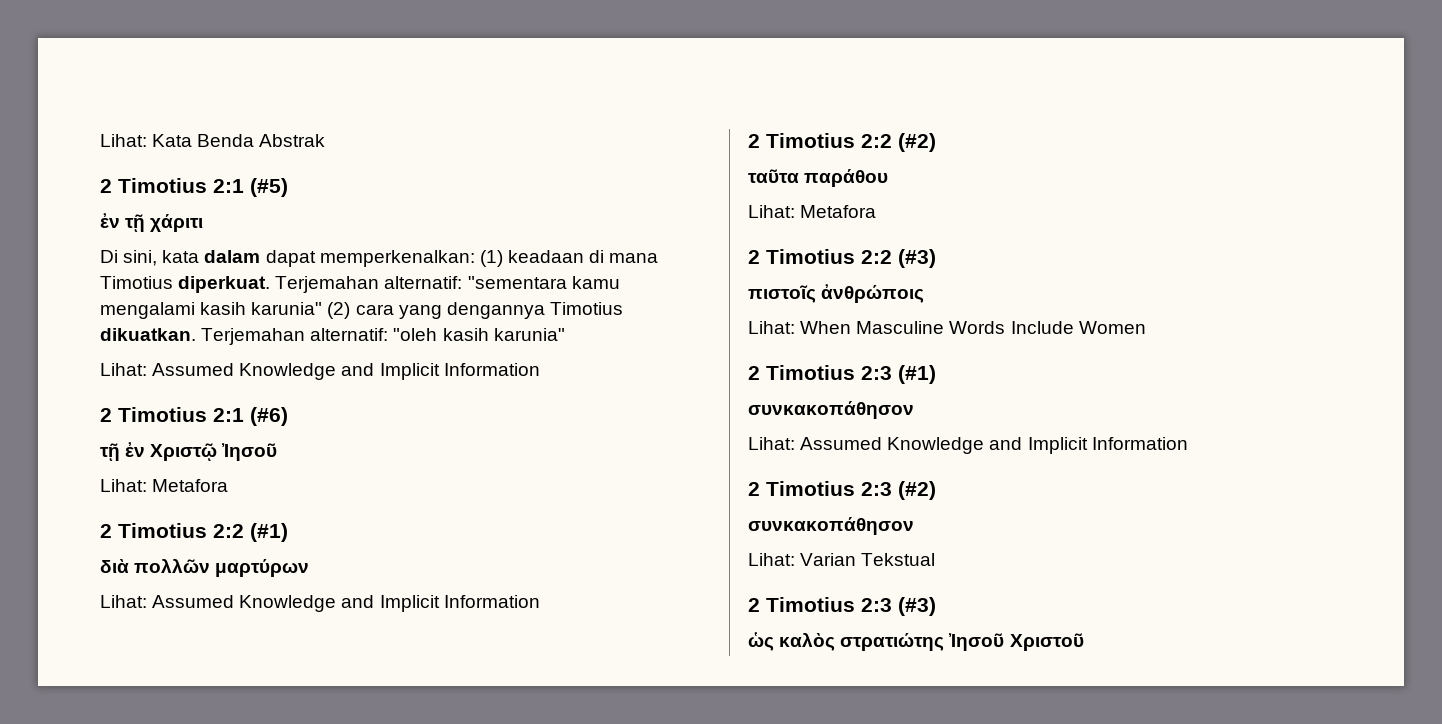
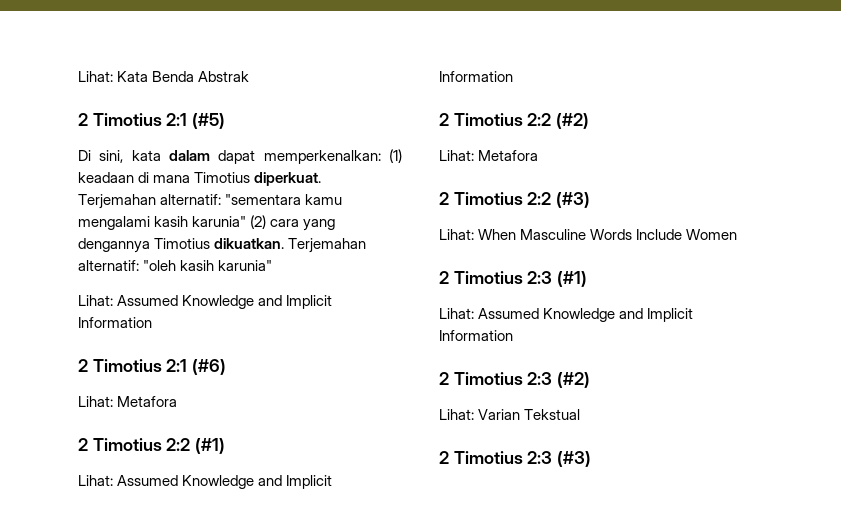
[100,213,204,232] // ἐν τῇ χάριτι -> (226, 121) none
[100,442,278,461] // τῇ ἐν Χριστῷ Ἰησοῦ -> (227, 367) none
[100,559,310,577] // διὰ πολλῶν μαρτύρων -> (226, 446) none
[748,169,889,187] // ταῦτα παράθου -> (590, 121) none
[748,284,925,303] // πιστοῖς ἀνθρώποις -> (591, 200) none
[748,401,914,419] // συνκακοπάθησον -> (588, 279) none
[748,517,914,535] // συνκακοπάθησον -> (591, 380) none
[748,632,1084,651] // ὡς καλὸς στρατιώτης Ἰησοῦ Χριστοῦ -> (592, 459) none

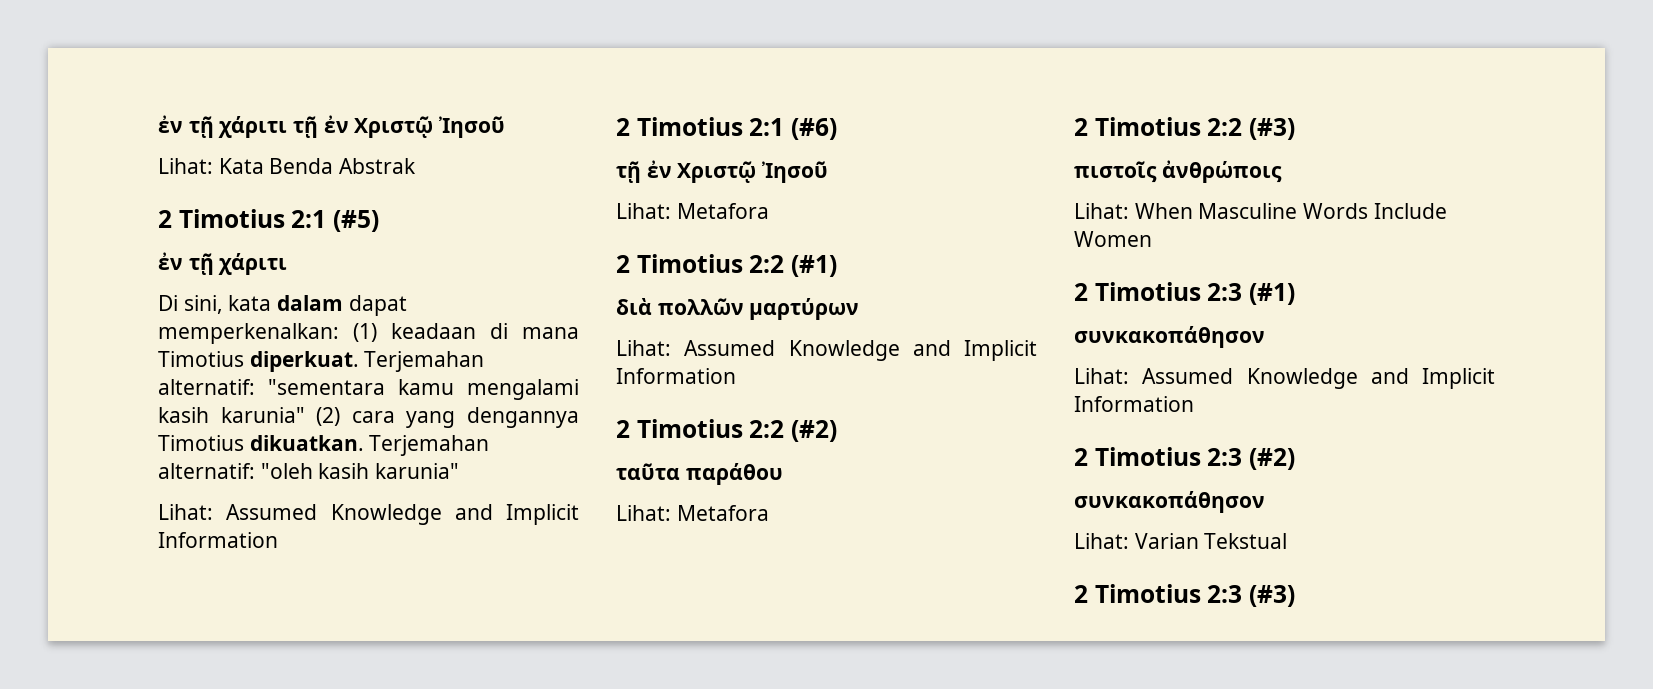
(78, 76) none -> [158,115,506,138] ἐν τῇ χάριτι τῇ ἐν Χριστῷ Ἰησοῦ //
(226, 121) none -> [158,252,288,275] // ἐν τῇ χάριτι
(227, 367) none -> [616,160,829,183] // τῇ ἐν Χριστῷ Ἰησοῦ
(226, 446) none -> [616,298,860,320] // διὰ πολλῶν μαρτύρων
(590, 121) none -> [616,463,783,485] // ταῦτα παράθου
(591, 200) none -> [1074,160,1282,183] // πιστοῖς ἀνθρώποις
(588, 279) none -> [1074,326,1265,348] // συνκακοπάθησον
(591, 380) none -> [1074,491,1265,513] // συνκακοπάθησον

